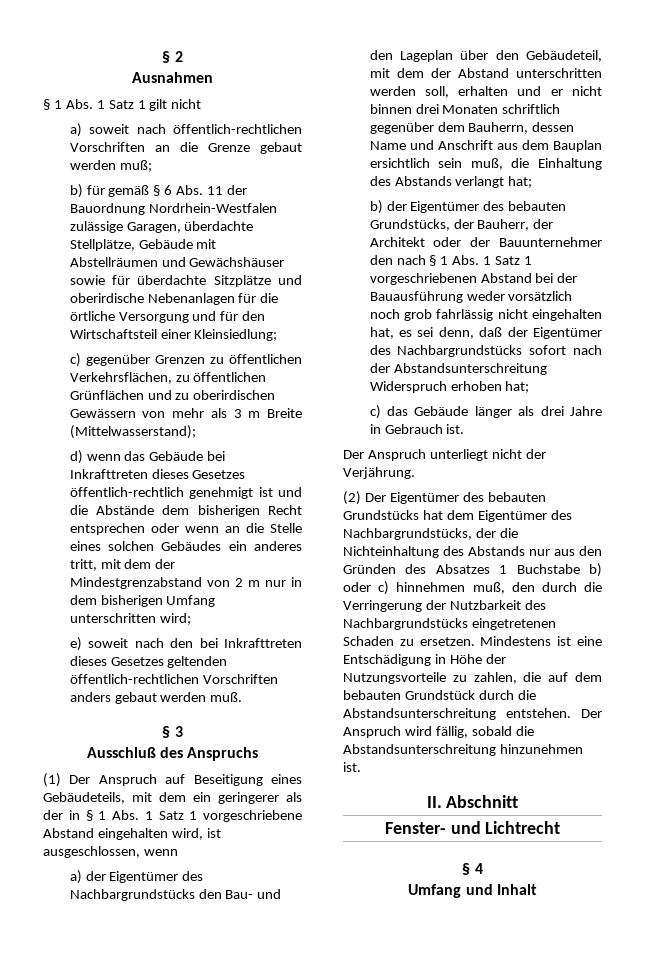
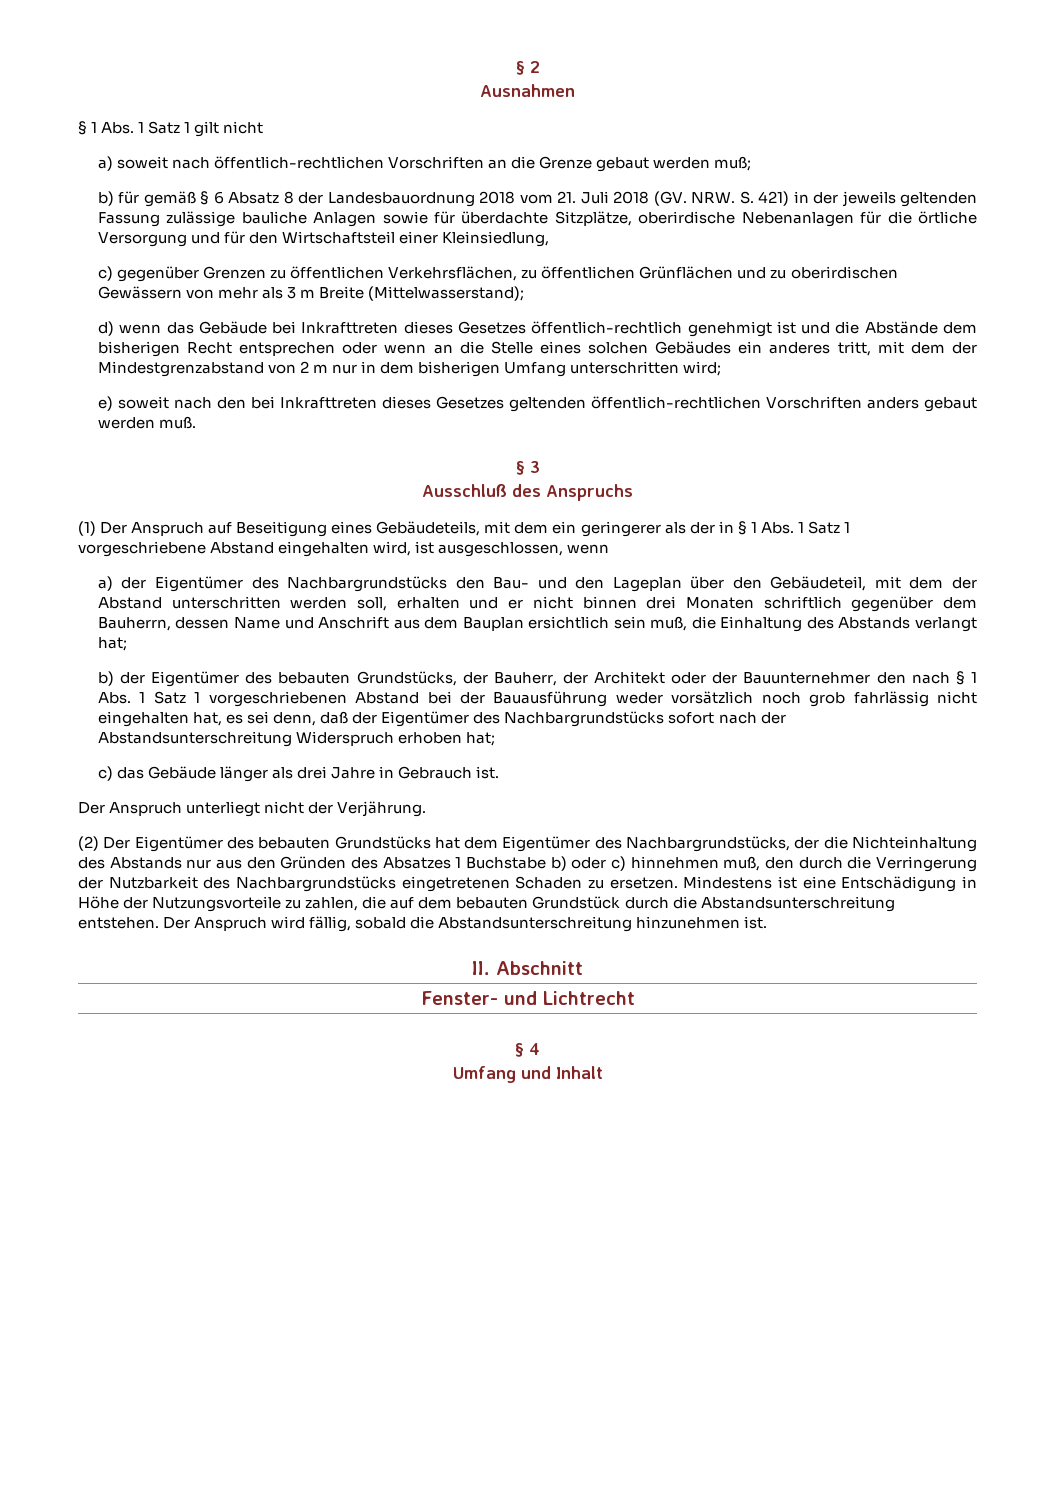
[176,185,248,195] [69,203,277,215] [69,221,254,233] [69,239,217,251] [69,257,285,267] Abs. 11 der Bauordnung Nordrhein-Westfalen zulässige Garagen, überdachte Stellplätze, Gebäude mit Abstellräumen und Gewächshäuser -> [228,191,978,207] [97,211,377,227] Absatz 8 der Landesbauordnung 2018 vom 21. Juli 2018 (GV. NRW. S. 421) in der jeweils geltenden Fassung zulässige bauliche Anlagen
[213,275,302,287] Sitzplätze und -> [554,211,632,226] Sitzplätze,
[194,329,278,341] Kleinsiedlung; -> [442,231,550,247] Kleinsiedlung,

